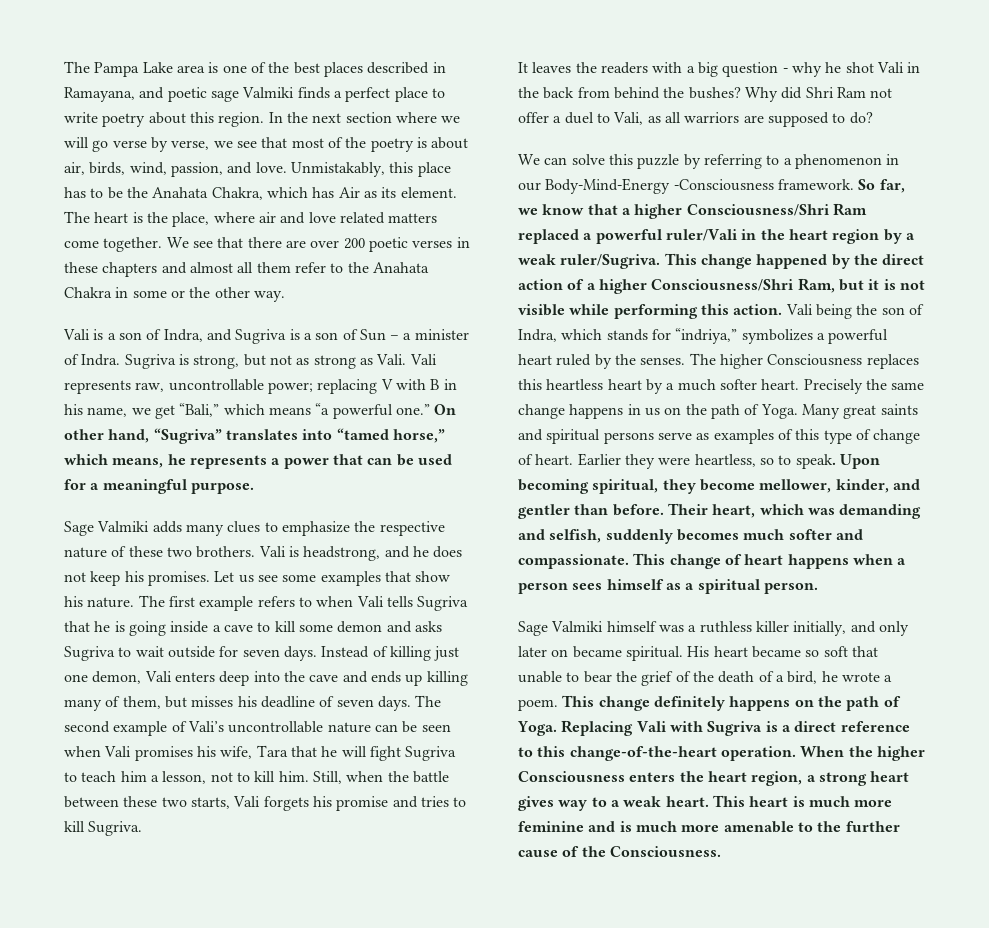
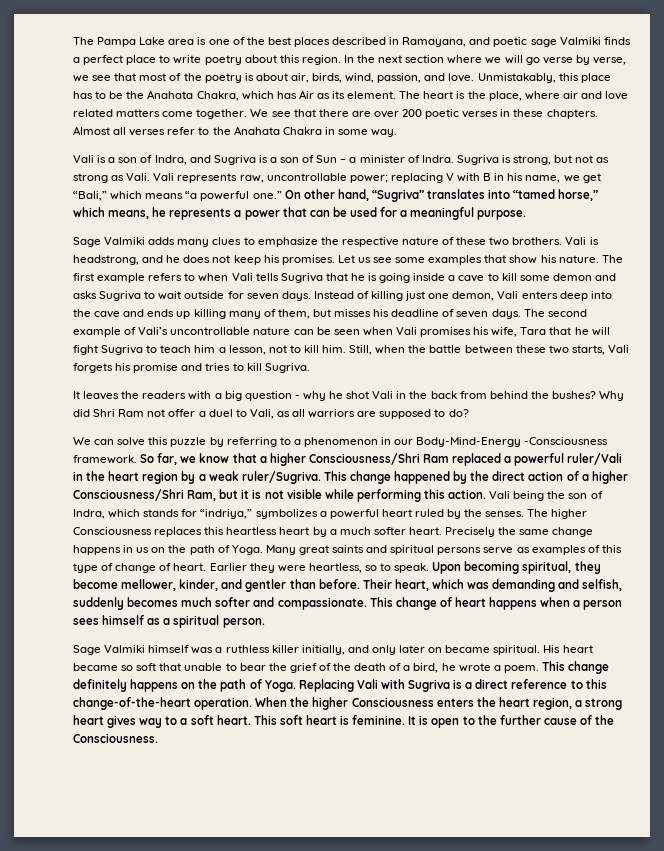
[102,262,291,277] chapters and almost all them -> [546,109,598,119] [73,126,166,136] chapters. Almost all verses
[170,287,250,298] or the other -> (368, 132) none
[623,796,662,807] weak -> [190,715,214,725] soft
[749,796,893,807] [518,821,794,833] heart is much more feminine and is much more amenable -> [279,715,460,728] soft heart is feminine. It is open

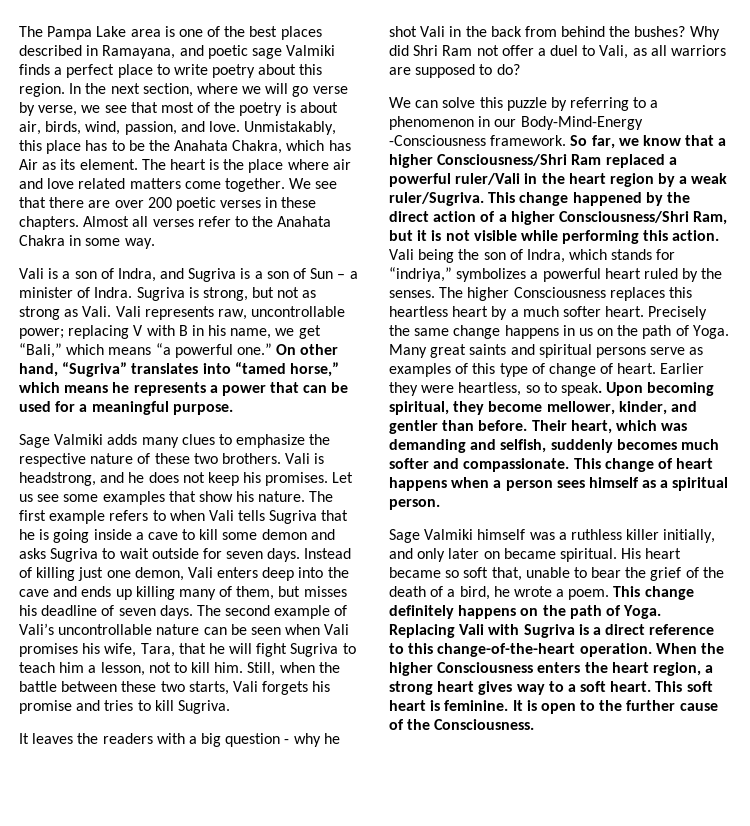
[405,55,445,63] section -> [142,83,193,97] section,
[488,91,522,101] place, -> [248,159,284,173] place
[108,210,150,219] means, -> [64,385,109,393] means
[520,327,547,335] Tara -> [140,643,175,657] Tara,
[159,663,182,671] that -> [491,567,522,581] that,

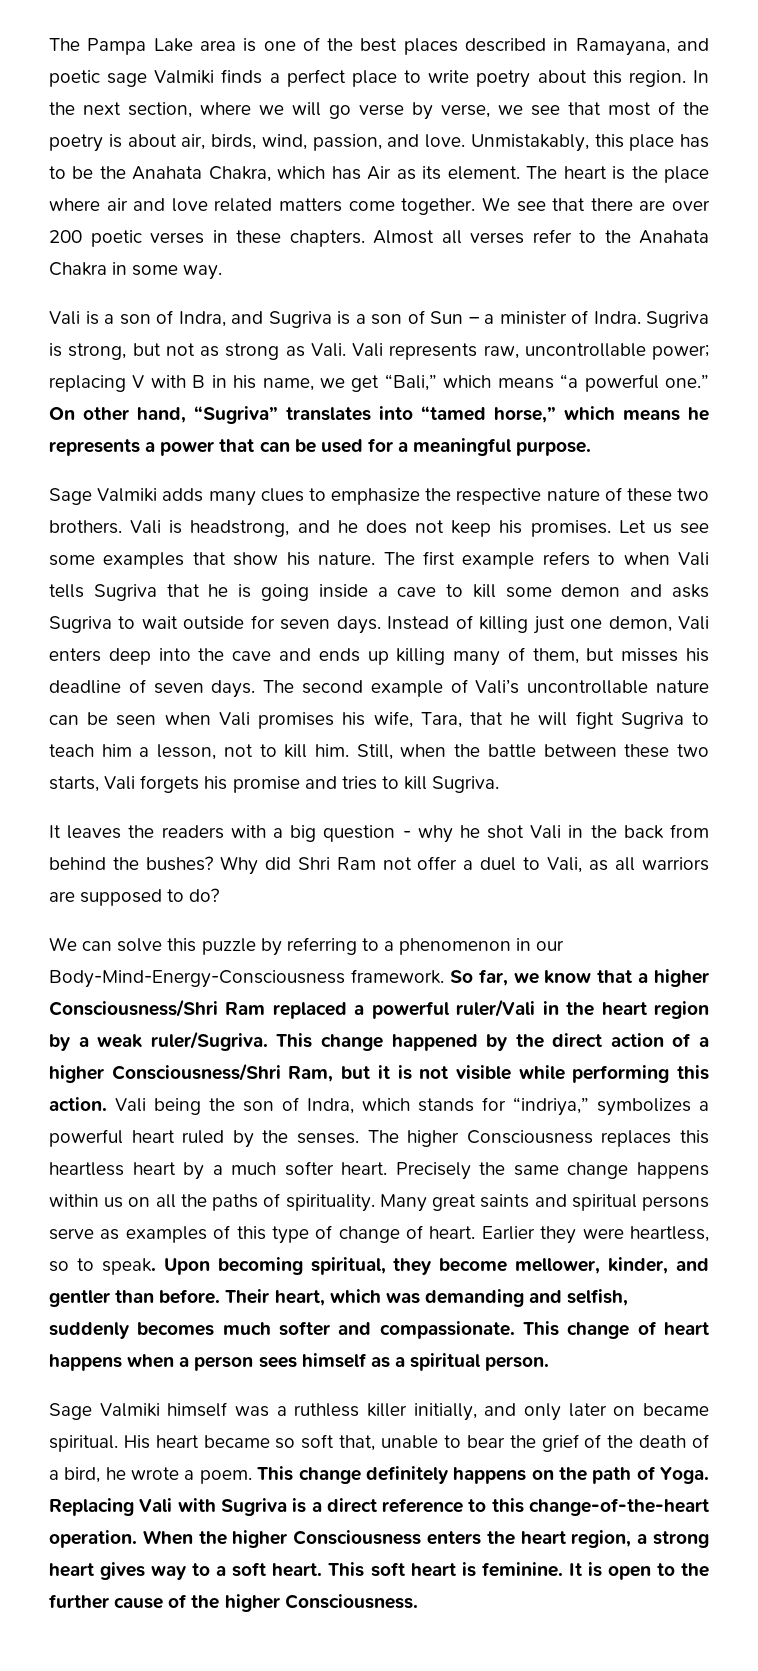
[520,116,643,130] [389,135,486,146] Body-Mind-Energy -Consciousness -> [49,970,345,988] Body-Mind-Energy-Consciousness
[562,325,575,336] in -> [49,1194,99,1207] within
[617,325,729,339] the path of Yoga. -> [155,1193,375,1212] all the paths of spirituality.
(431, 724) none -> [224,1594,280,1612] higher

